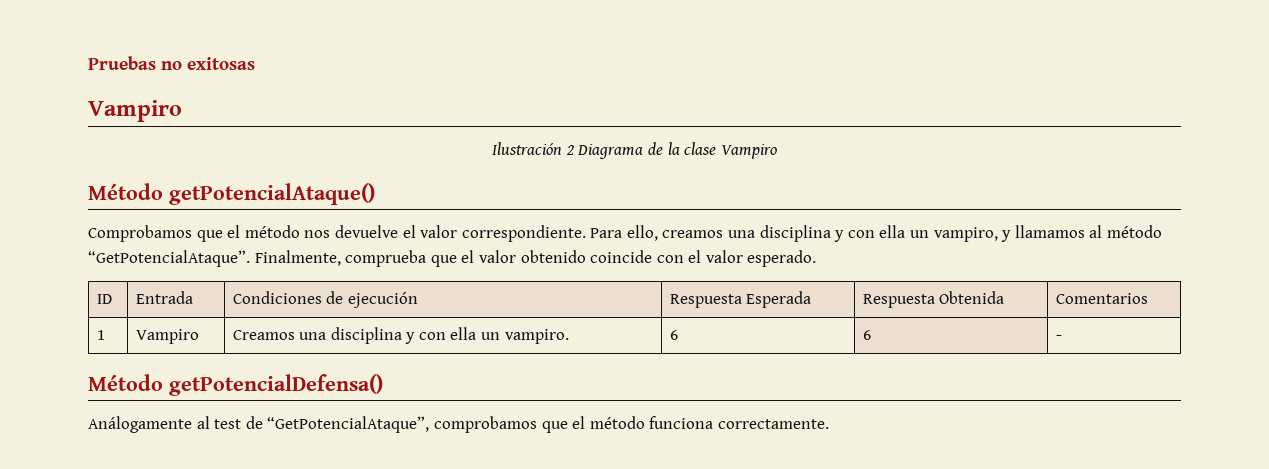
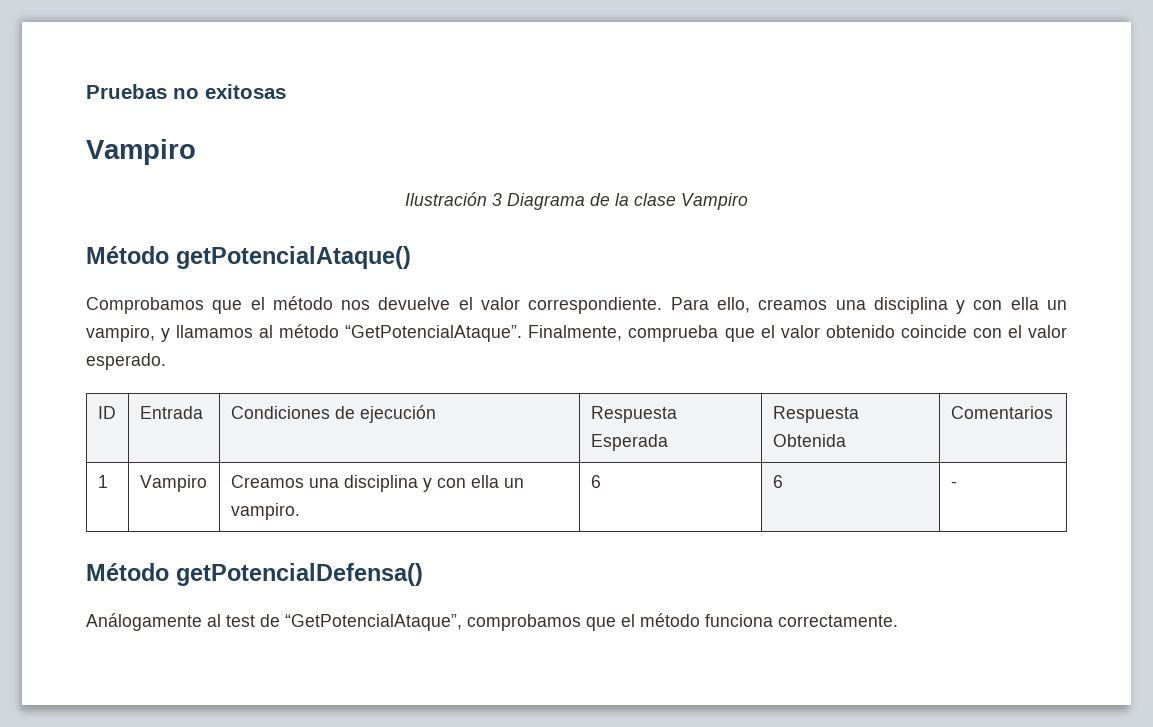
[565,145,574,155] 2 -> [492,193,502,206] 3

